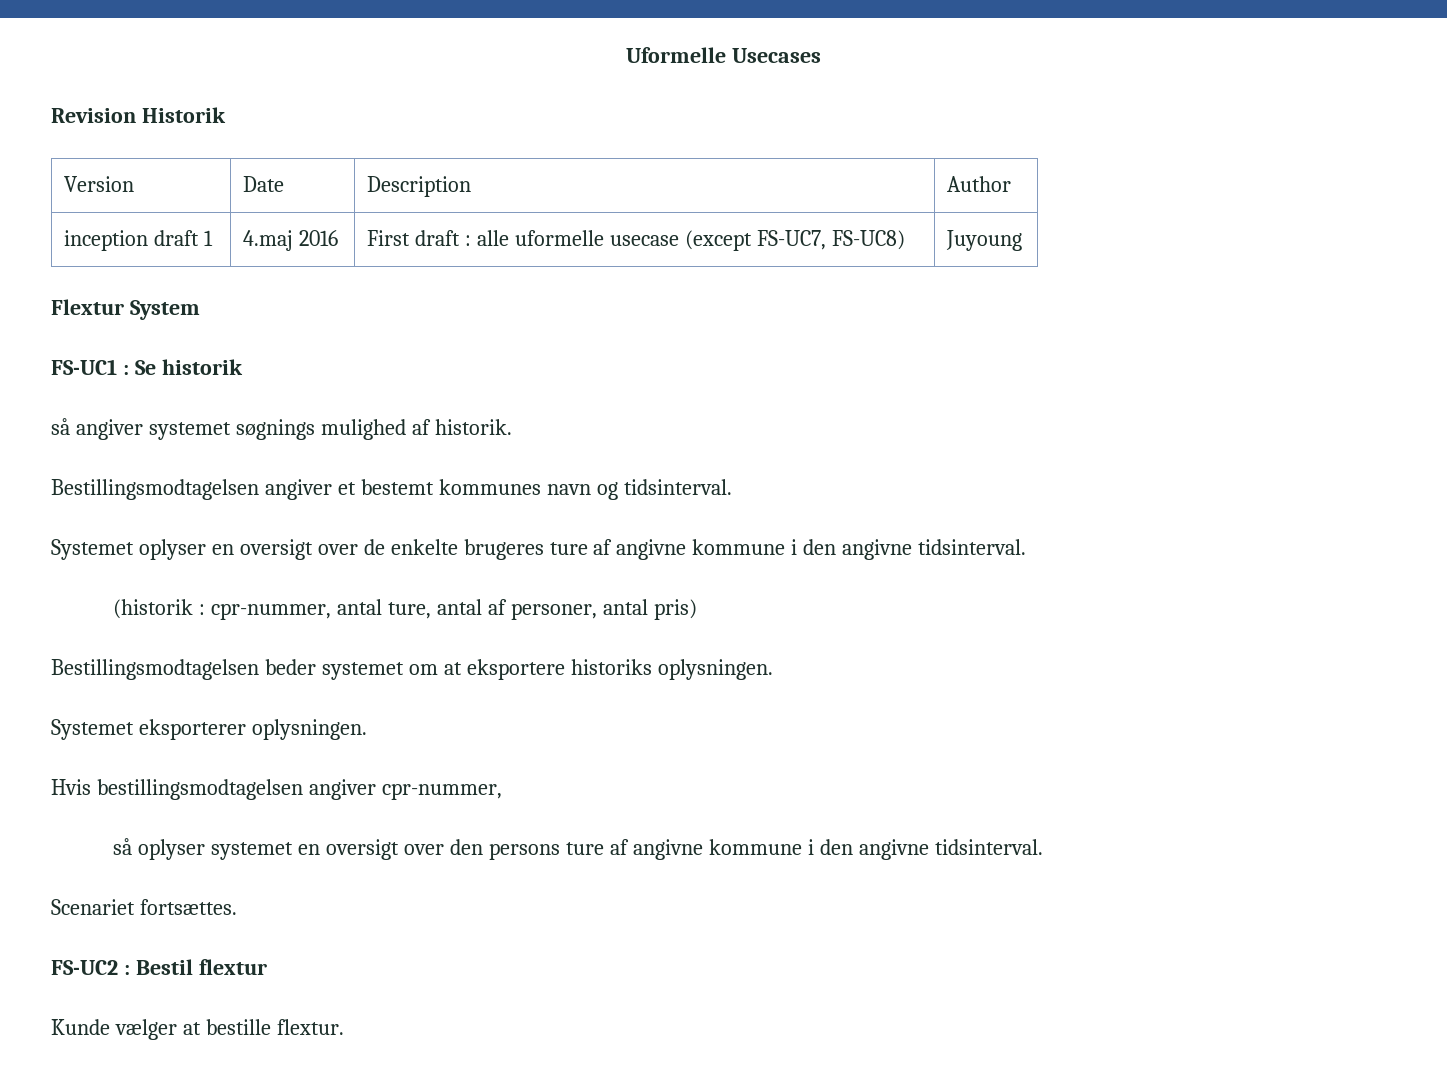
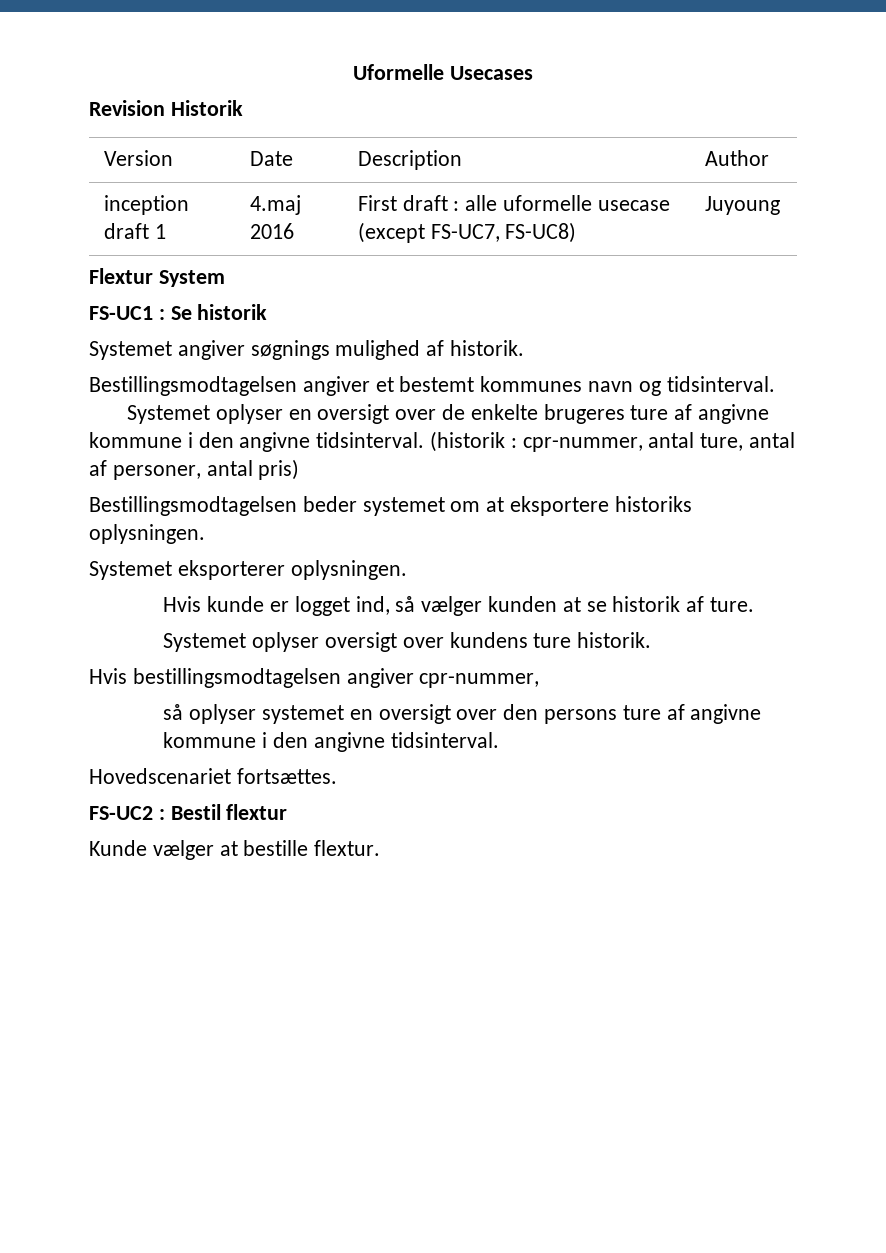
[51,418,231,440] så angiver systemet -> [89,340,245,360] Systemet angiver
(1027, 547) // -> (425, 440) none
(367, 729) none -> [163,596,755,616] [163,632,652,652] // Hvis kunde er logget ind, så vælger kunden at se historik af ture. // Systemet oplyser oversigt over kundens ture historik.
[51,899,135,915] Scenariet -> [89,768,231,784] Hovedscenariet

